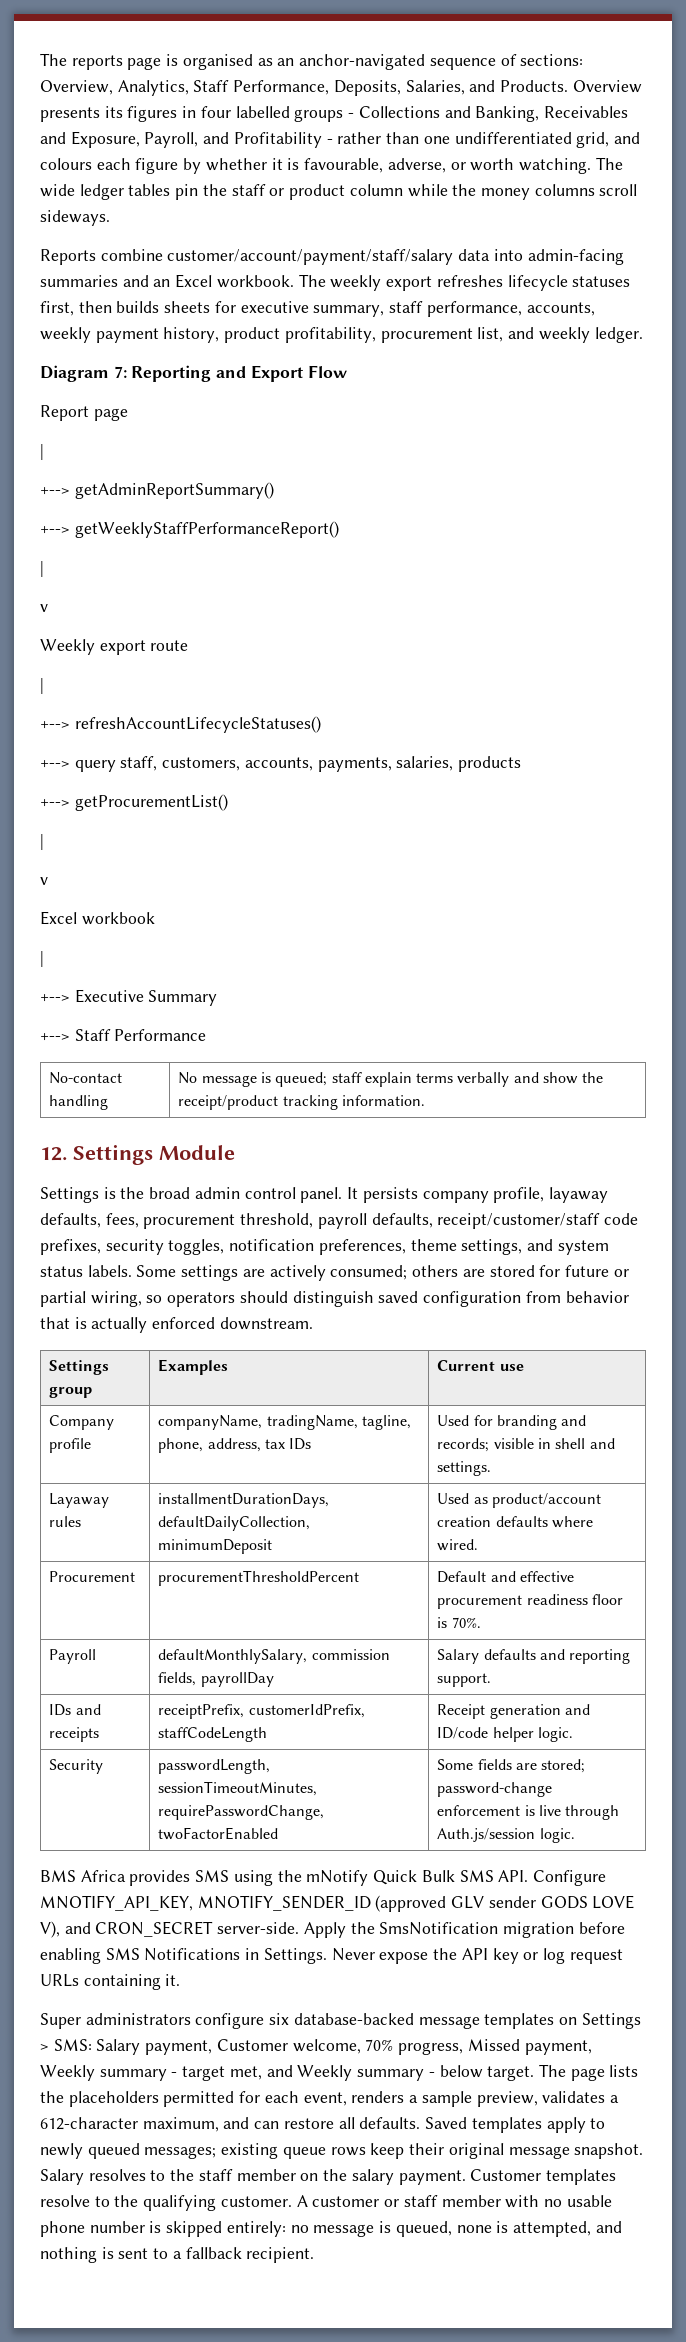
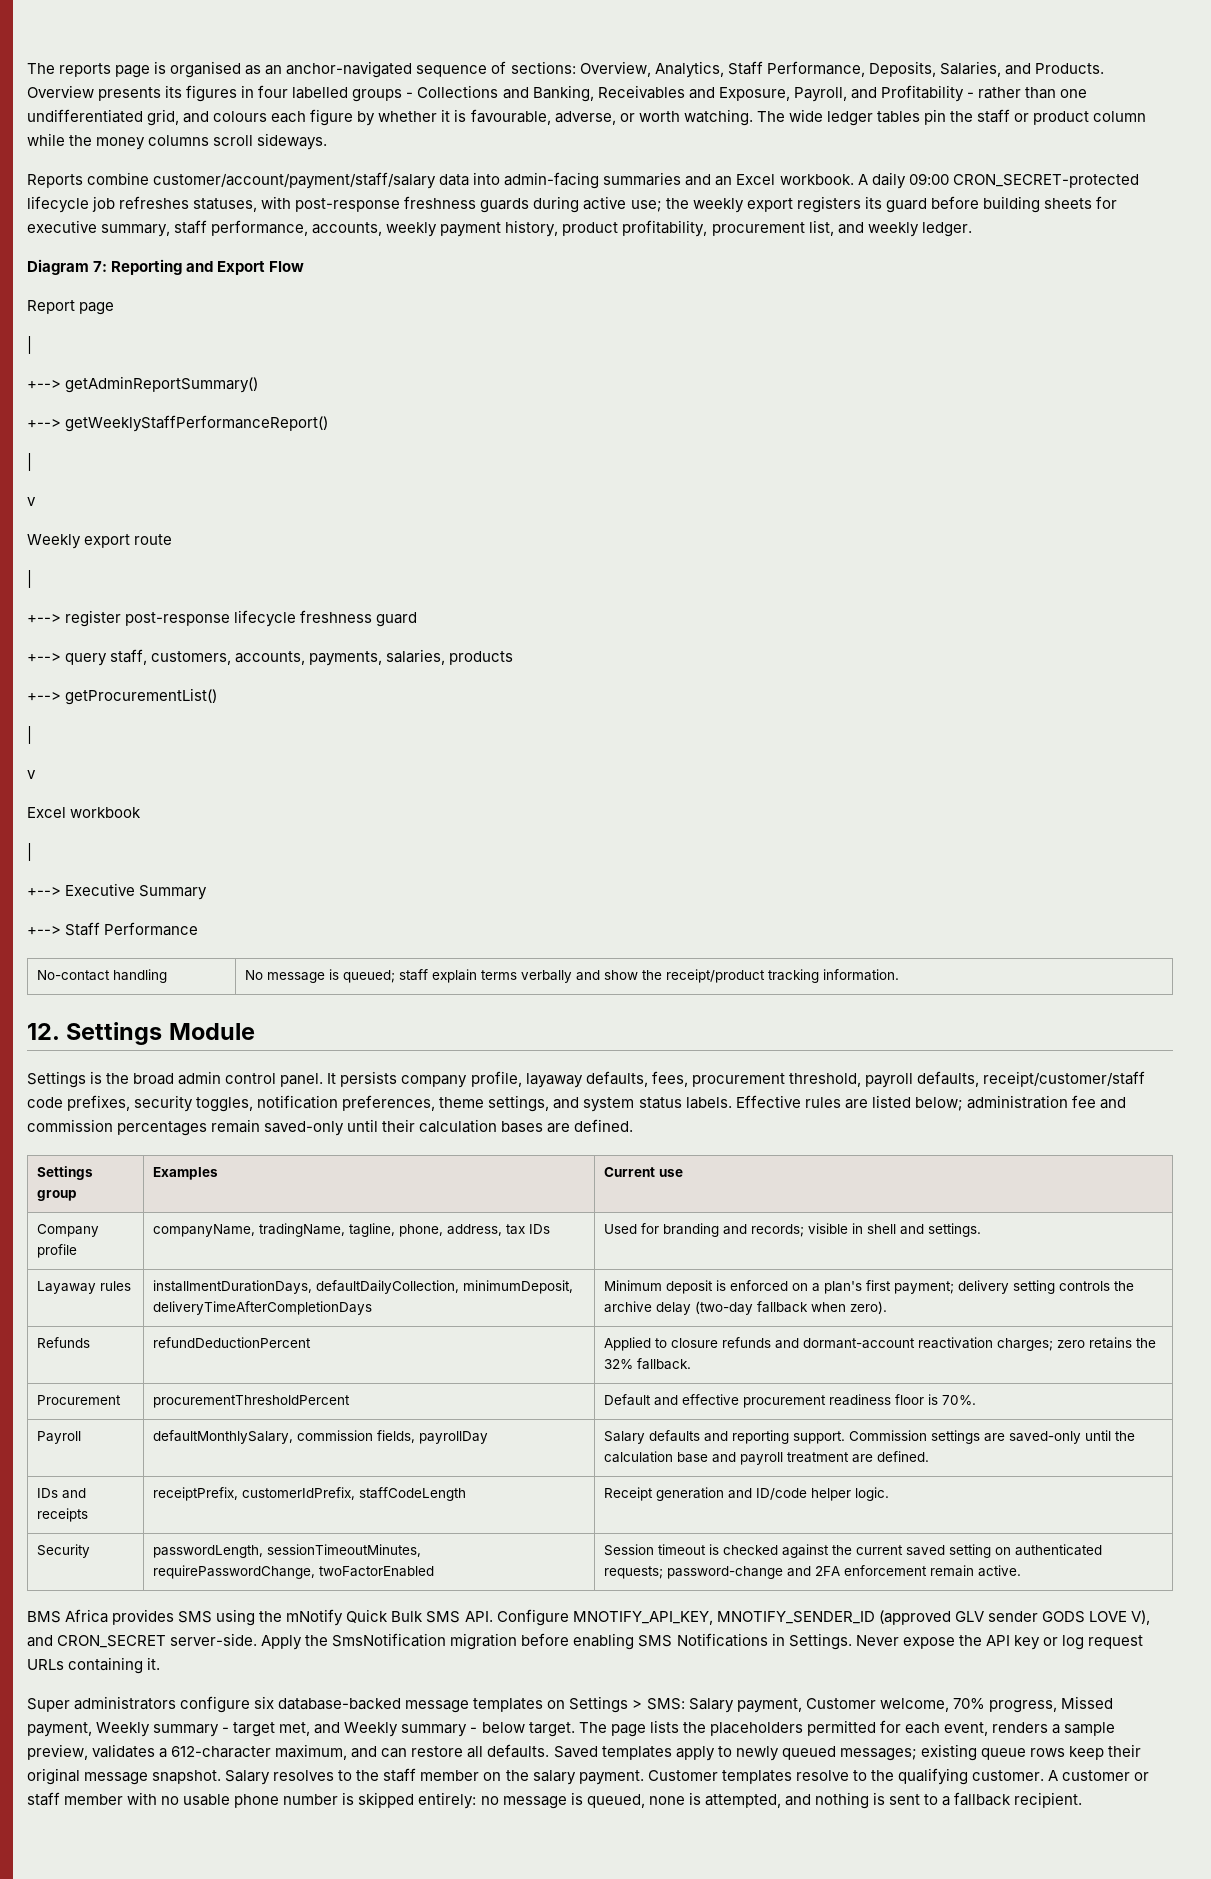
[298,274,631,291] [40,301,160,316] The weekly export refreshes lifecycle statuses first, then builds -> [857,172,1139,189] [27,196,1040,213] A daily 09:00 CRON_SECRET-protected lifecycle job refreshes statuses, with post-response freshness guards during active use; the weekly export registers its guard before building
[74,716,321,733] refreshAccountLifecycleStatuses() -> [65,610,418,627] register post-response lifecycle freshness guard
[136,1265,629,1281] [40,1291,629,1307] [40,1317,313,1333] Some settings are actively consumed; others are stored for future or partial wiring, so operators should distinguish saved configuration from behavior that is actually enforced downstream. -> [735,1095,1126,1111] [27,1119,634,1136] Effective rules are listed below; administration fee and commission percentages remain saved-only until their calculation bases are defined.
[158,1539,273,1554] [437,1493,601,1508] [437,1516,593,1528] [437,1539,479,1551] minimumDeposit | Used as product/account creation defaults where wired. -> [463,1280,574,1294] [153,1301,373,1315] [604,1280,1135,1294] [604,1301,888,1315] [37,1337,91,1348] [153,1337,312,1348] [604,1337,1157,1351] [604,1358,692,1370] minimumDeposit, deliveryTimeAfterCompletionDays | Minimum deposit is enforced on a plan's first payment; delivery setting controls the archive delay (two-day fallback when zero). // Refunds | refundDeductionPercent | Applied to closure refunds and dormant-account reactivation charges; zero retains the 32% fallback.
(492, 1680) none -> [849,1430,1136,1444] [604,1451,930,1465] Commission settings are saved-only until the calculation base and payroll treatment are defined.
[437,1759,586,1773] [437,1782,553,1797] [437,1805,620,1820] [437,1828,575,1843] Some fields are stored; password-change enforcement is live through Auth.js/session logic. -> [604,1544,1103,1558] [604,1565,1022,1579] Session timeout is checked against the current saved setting on authenticated requests; password-change and 2FA enforcement remain active.

